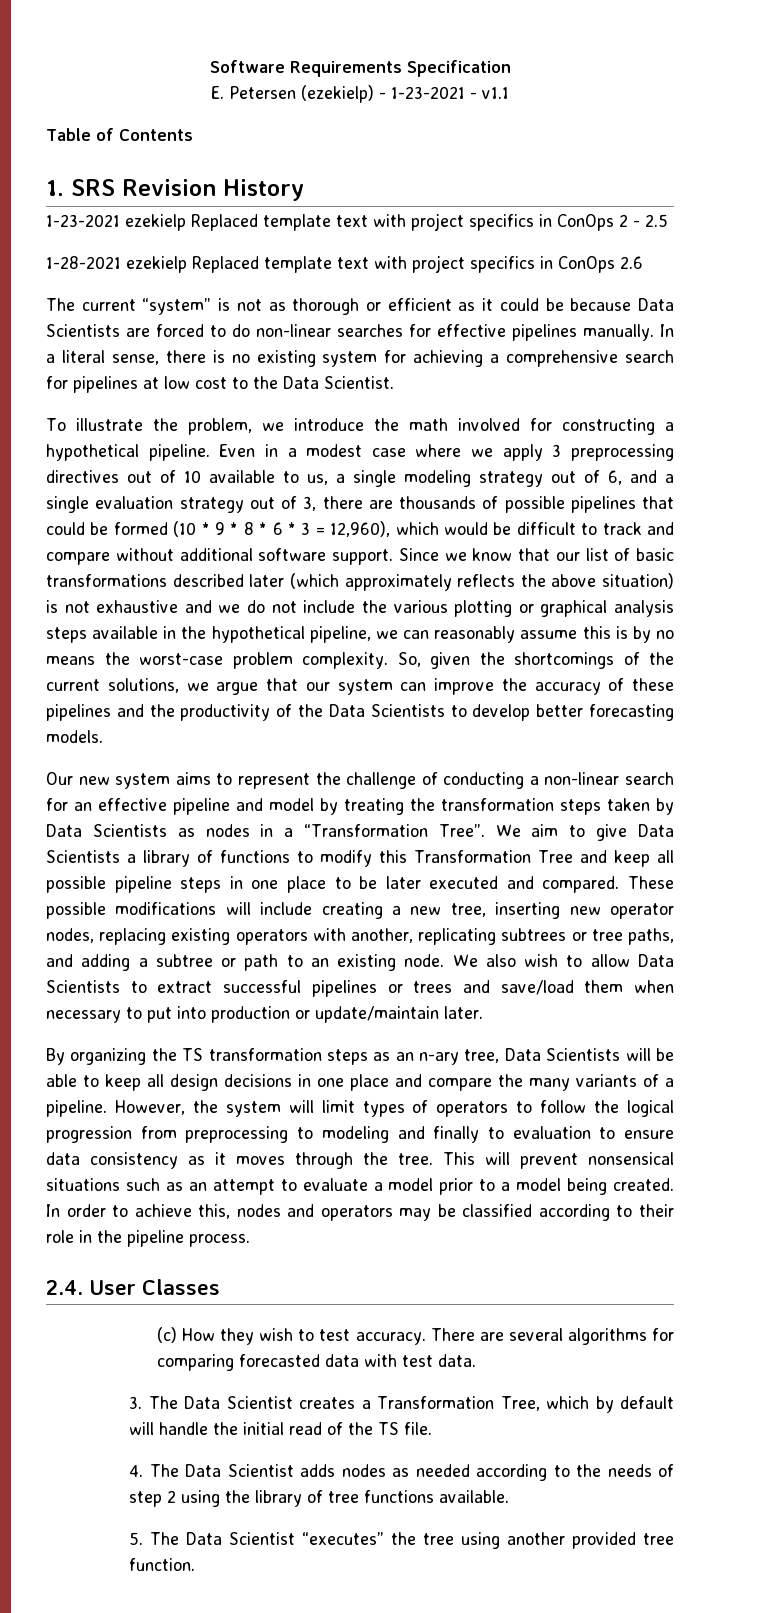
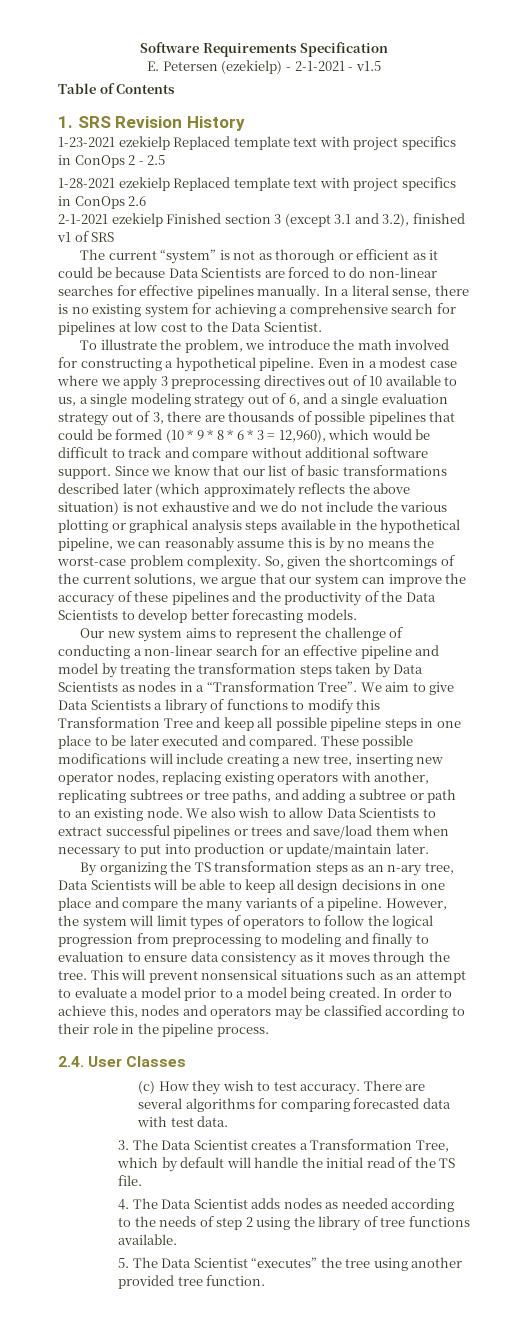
[391,86,509,99] 1-23-2021 - v1.1 -> [294,61,381,71] 2-1-2021 - v1.5
(643, 262) none -> [58,213,465,227] [57,231,115,242] // 2-1-2021 ezekielp Finished section 3 (except 3.1 and 3.2), finished v1 of SRS

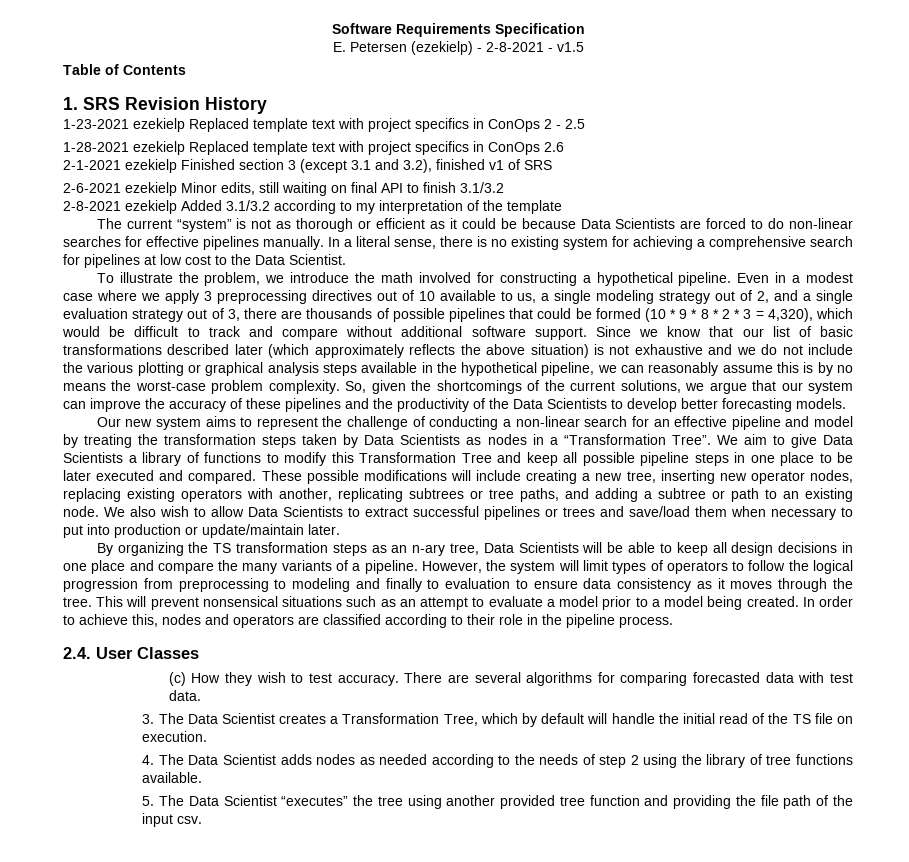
[294,61,345,71] 2-1-2021 -> [485,42,544,52] 2-8-2021
(115, 237) none -> [63,182,504,196] [63,200,562,214] // 2-6-2021 ezekielp Minor edits, still waiting on final API to finish 3.1/3.2 // 2-8-2021 ezekielp Added 3.1/3.2 according to my interpretation of the template
[288,394,300,406] 6, -> [757,291,770,303] 2,
[236,430,244,440] 6 -> [722,309,731,319] 2
[278,429,326,443] 12,960), -> [767,308,813,322] 4,320),
[274,1005,321,1020] may be -> [298,616,319,625] are
[118,1175,143,1186] file. -> [814,713,853,724] [142,731,208,742] file on execution.
[206,1275,266,1286] function. -> [589,795,854,809] [142,813,203,827] function and providing the file path of the input csv.

